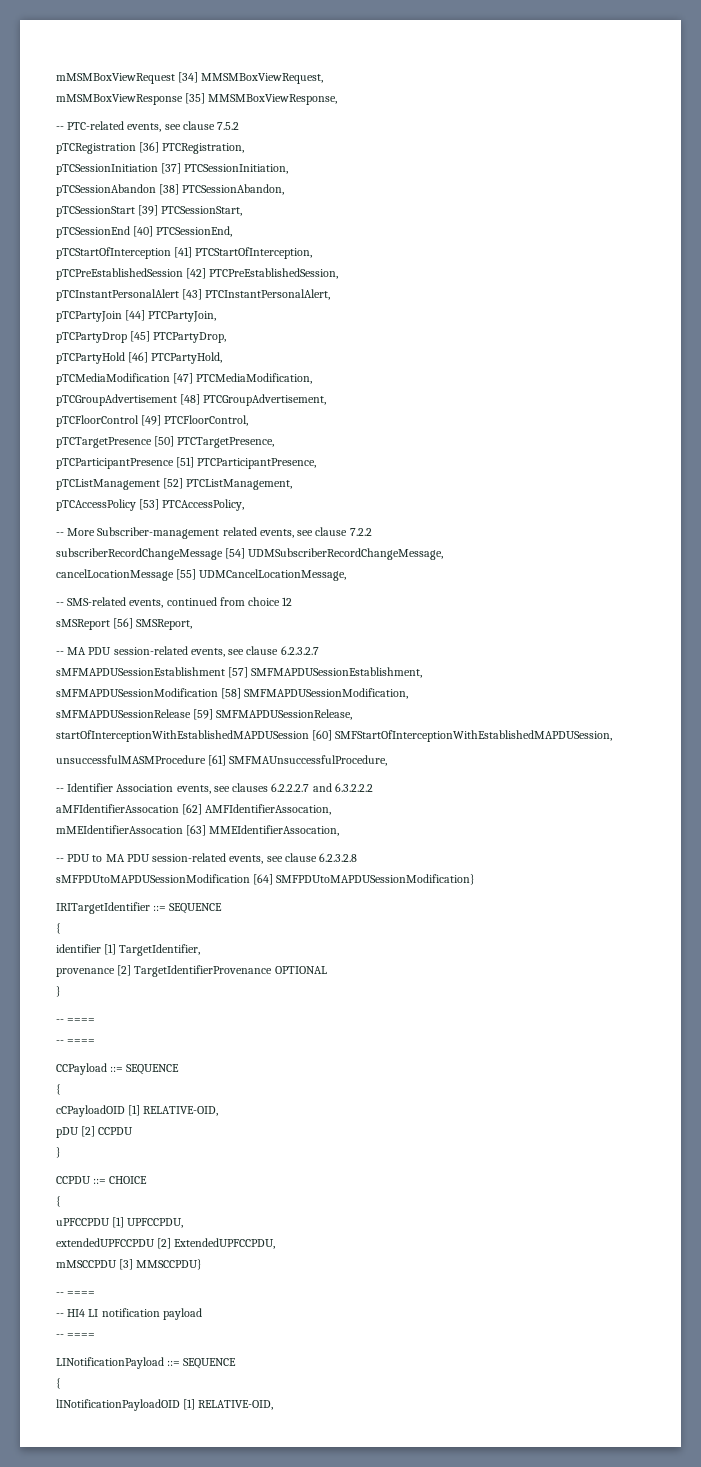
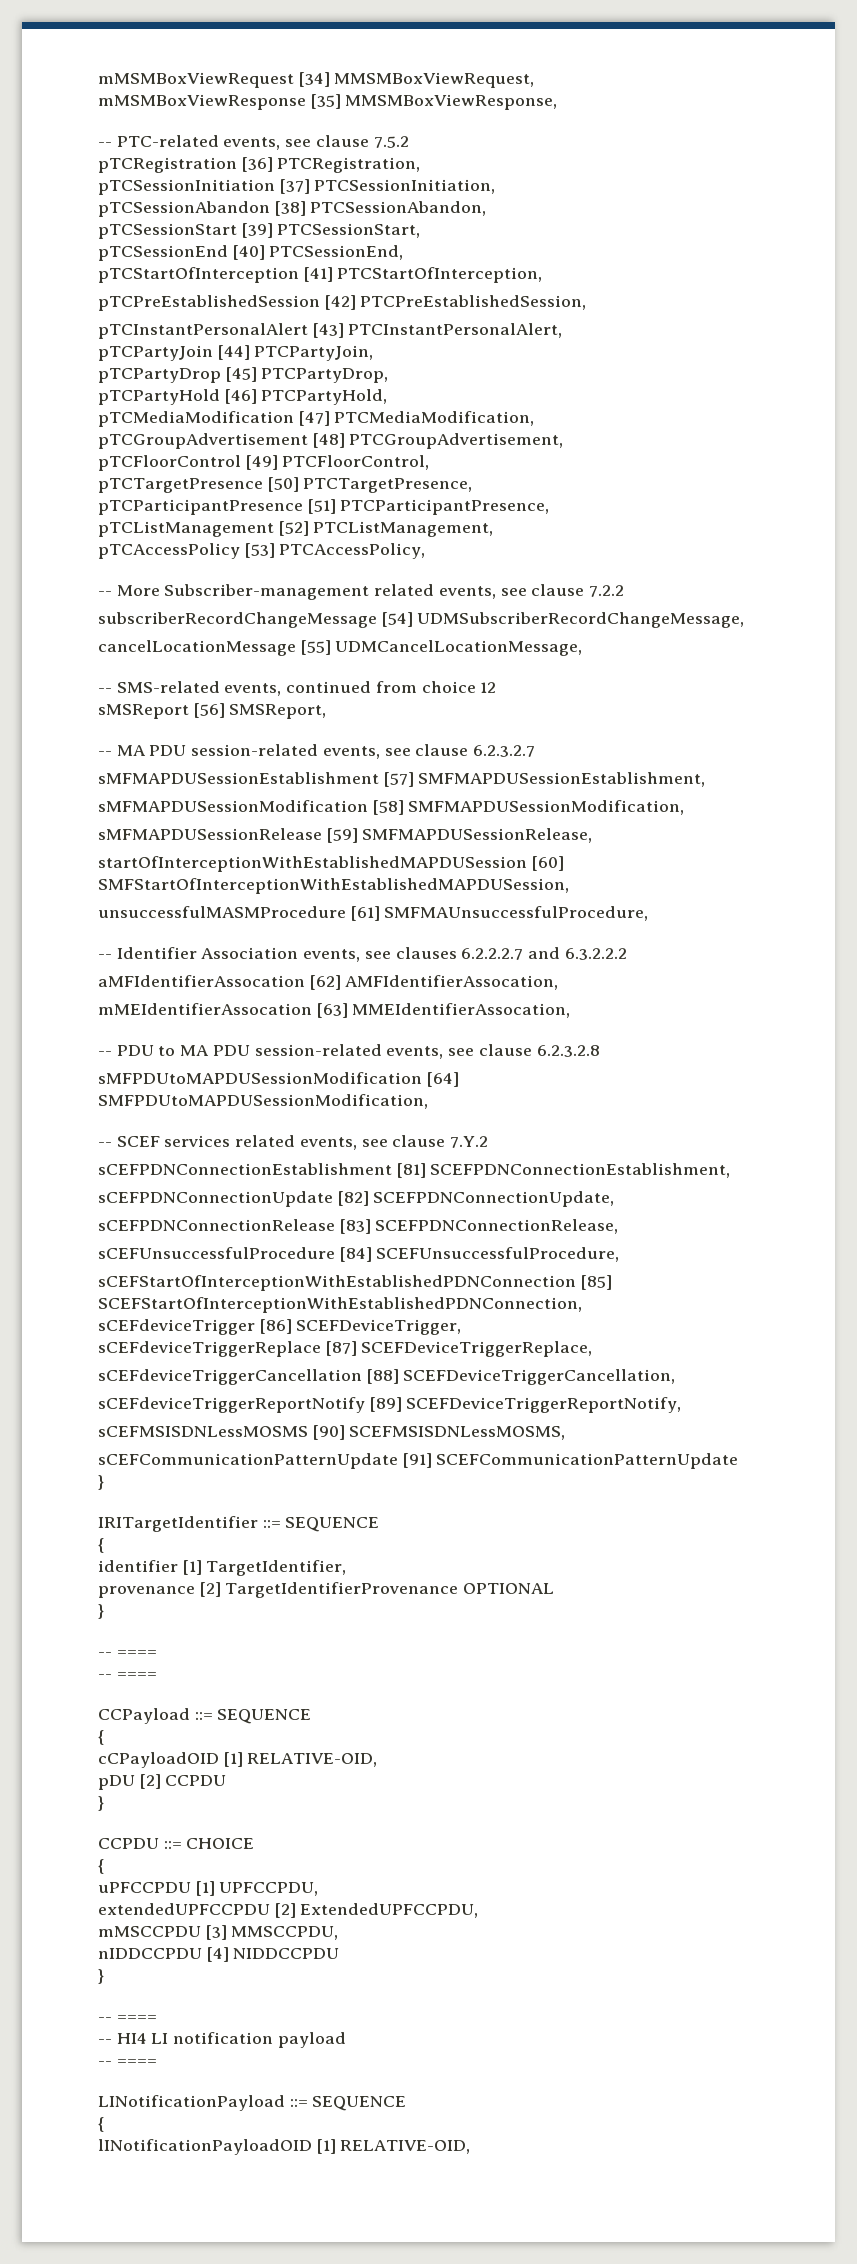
[276,874,476,885] SMFPDUtoMAPDUSessionModification} -> [98,1094,428,1109] [98,1135,489,1150] [98,1163,731,1178] [98,1191,615,1207] [98,1219,619,1234] [98,1247,620,1262] [98,1275,612,1291] [98,1297,582,1313] [98,1319,462,1335] [98,1341,593,1357] [98,1369,676,1385] [98,1397,682,1413] [98,1425,566,1440] [98,1453,739,1469] [98,1475,104,1490] SMFPDUtoMAPDUSessionModification, // -- SCEF services related events, see clause 7.Y.2 // sCEFPDNConnectionEstablishment [81] SCEFPDNConnectionEstablishment, // sCEFPDNConnectionUpdate [82] SCEFPDNConnectionUpdate, // sCEFPDNConnectionRelease [83] SCEFPDNConnectionRelease, // sCEFUnsuccessfulProcedure [84] SCEFUnsuccessfulProcedure, // sCEFStartOfInterceptionWithEstablishedPDNConnection [85] SCEFStartOfInterceptionWithEstablishedPDNConnection, // sCEFdeviceTrigger [86] SCEFDeviceTrigger, // sCEFdeviceTriggerReplace [87] SCEFDeviceTriggerReplace, // sCEFdeviceTriggerCancellation [88] SCEFDeviceTriggerCancellation, // sCEFdeviceTriggerReportNotify [89] SCEFDeviceTriggerReportNotify, // sCEFMSISDNLessMOSMS [90] SCEFMSISDNLessMOSMS, // sCEFCommunicationPatternUpdate [91] SCEFCommunicationPatternUpdate // }
[136,1259,203,1270] MMSCCPDU} -> [231,1926,339,1940] [98,1947,340,1962] [98,1969,104,1984] MMSCCPDU, // nIDDCCPDU [4] NIDDCCPDU // }

